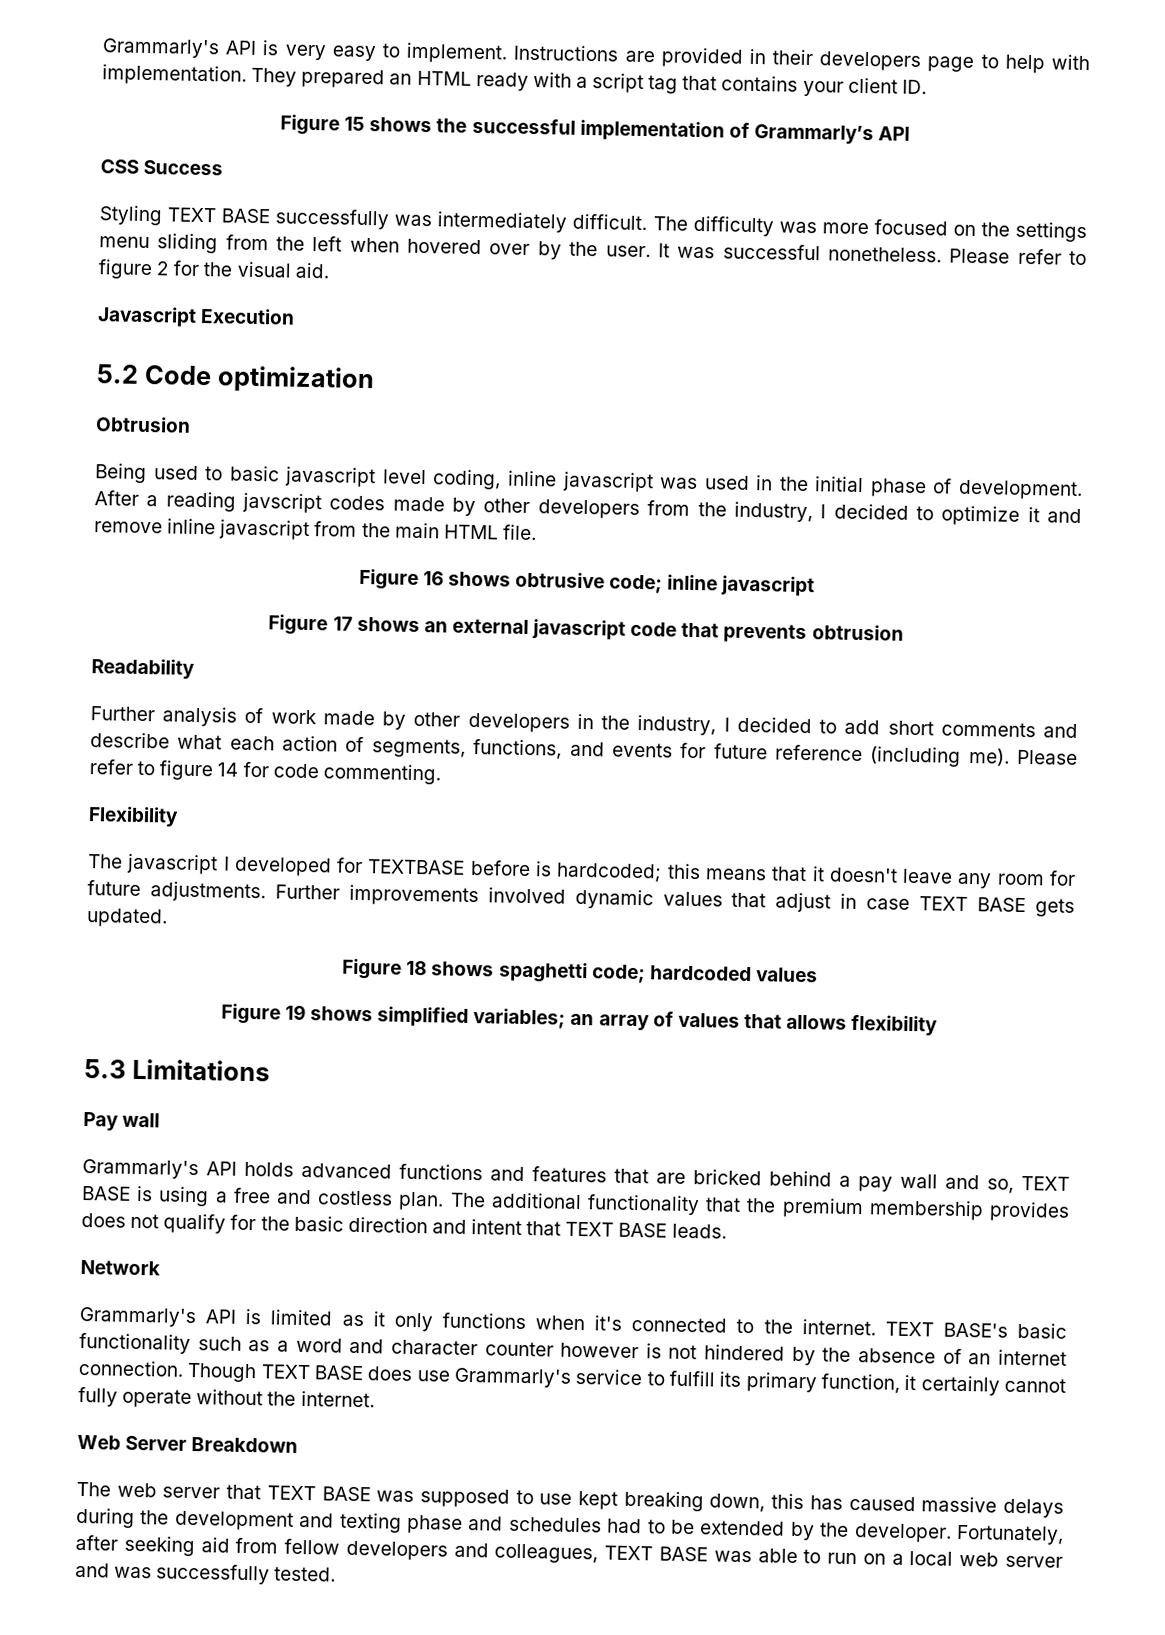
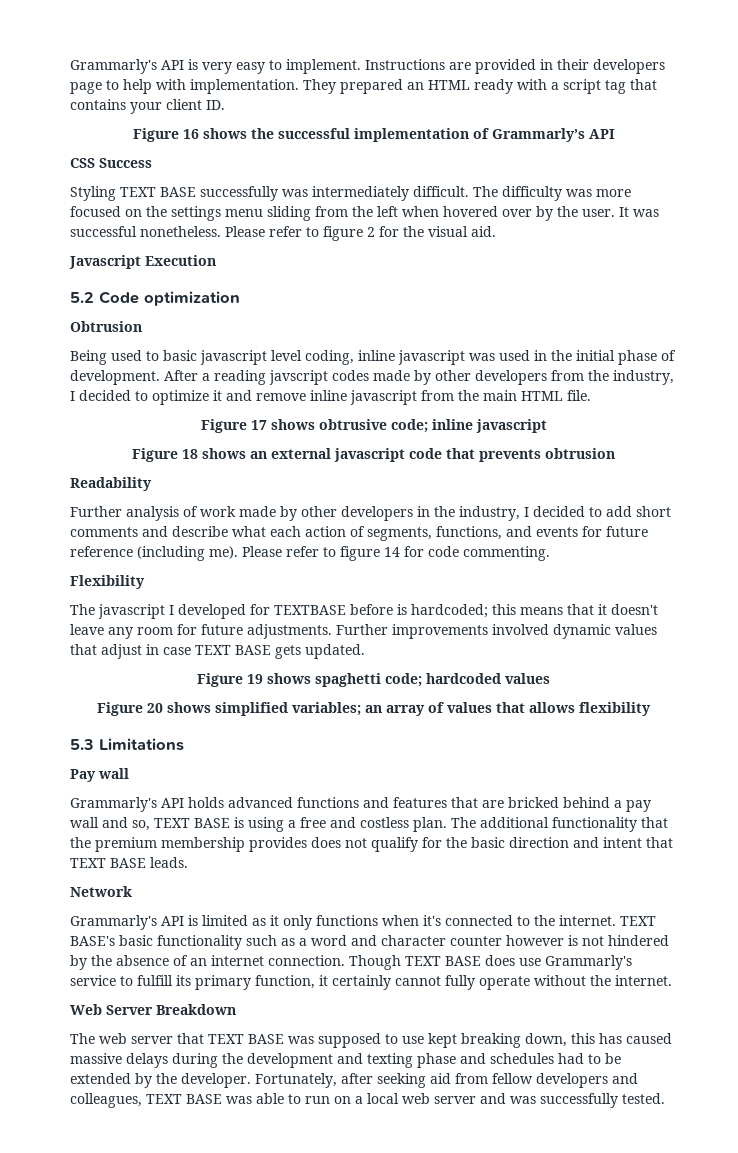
[344,116,366,131] 15 -> [182,129,199,139] 16
[422,571,444,586] 16 -> [250,420,267,430] 17
[332,616,353,631] 17 -> [182,449,198,459] 18
[406,960,428,976] 18 -> [247,674,263,684] 19
[284,1004,306,1021] 19 -> [147,703,163,713] 20

